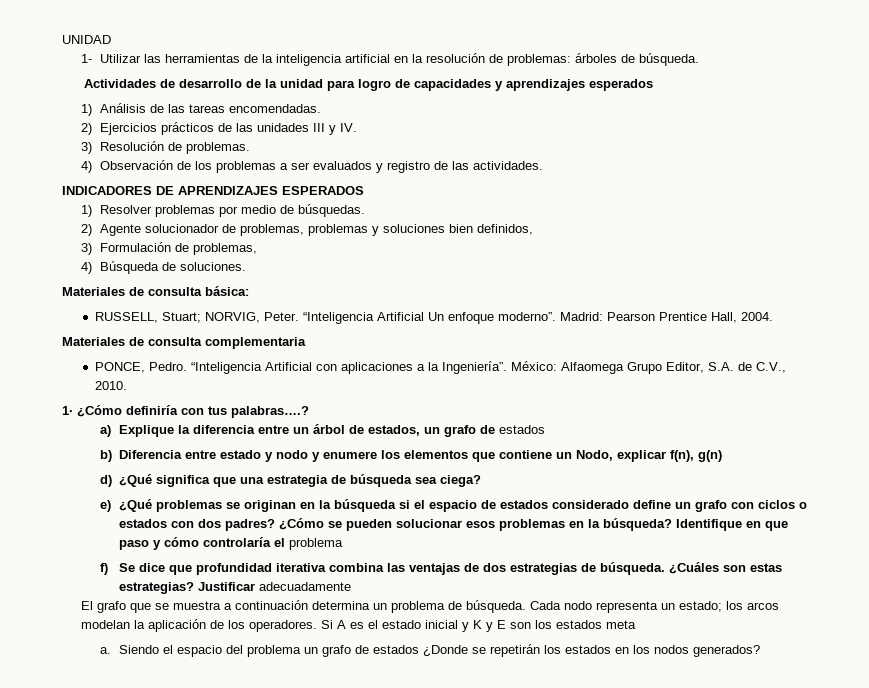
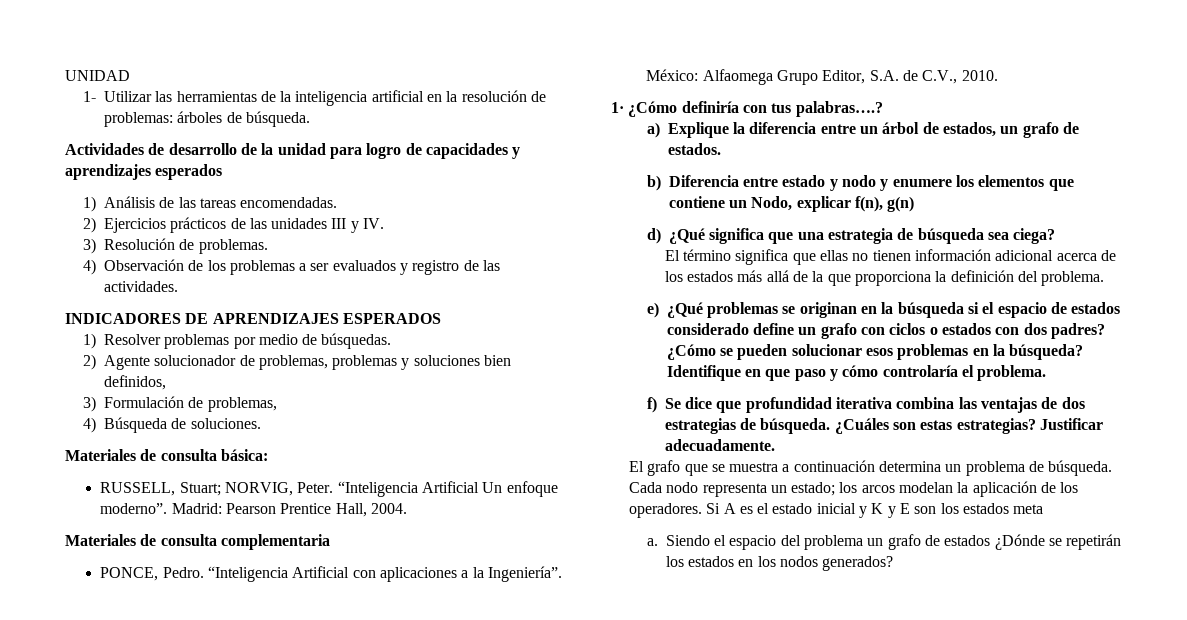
[498,425,545,434] estados -> [667,143,721,155] estados.
(481, 481) none -> [664,249,1116,265] [664,270,1105,286] // El término significa que ellas no tienen información adicional acerca de los estados más allá de la que proporciona la definición del problema.
[288,538,343,550] problema -> [977,365,1047,381] problema.
[258,582,351,591] adecuadamente -> [664,439,775,451] adecuadamente.
[422,645,468,657] ¿Donde -> [994,534,1045,550] ¿Dónde

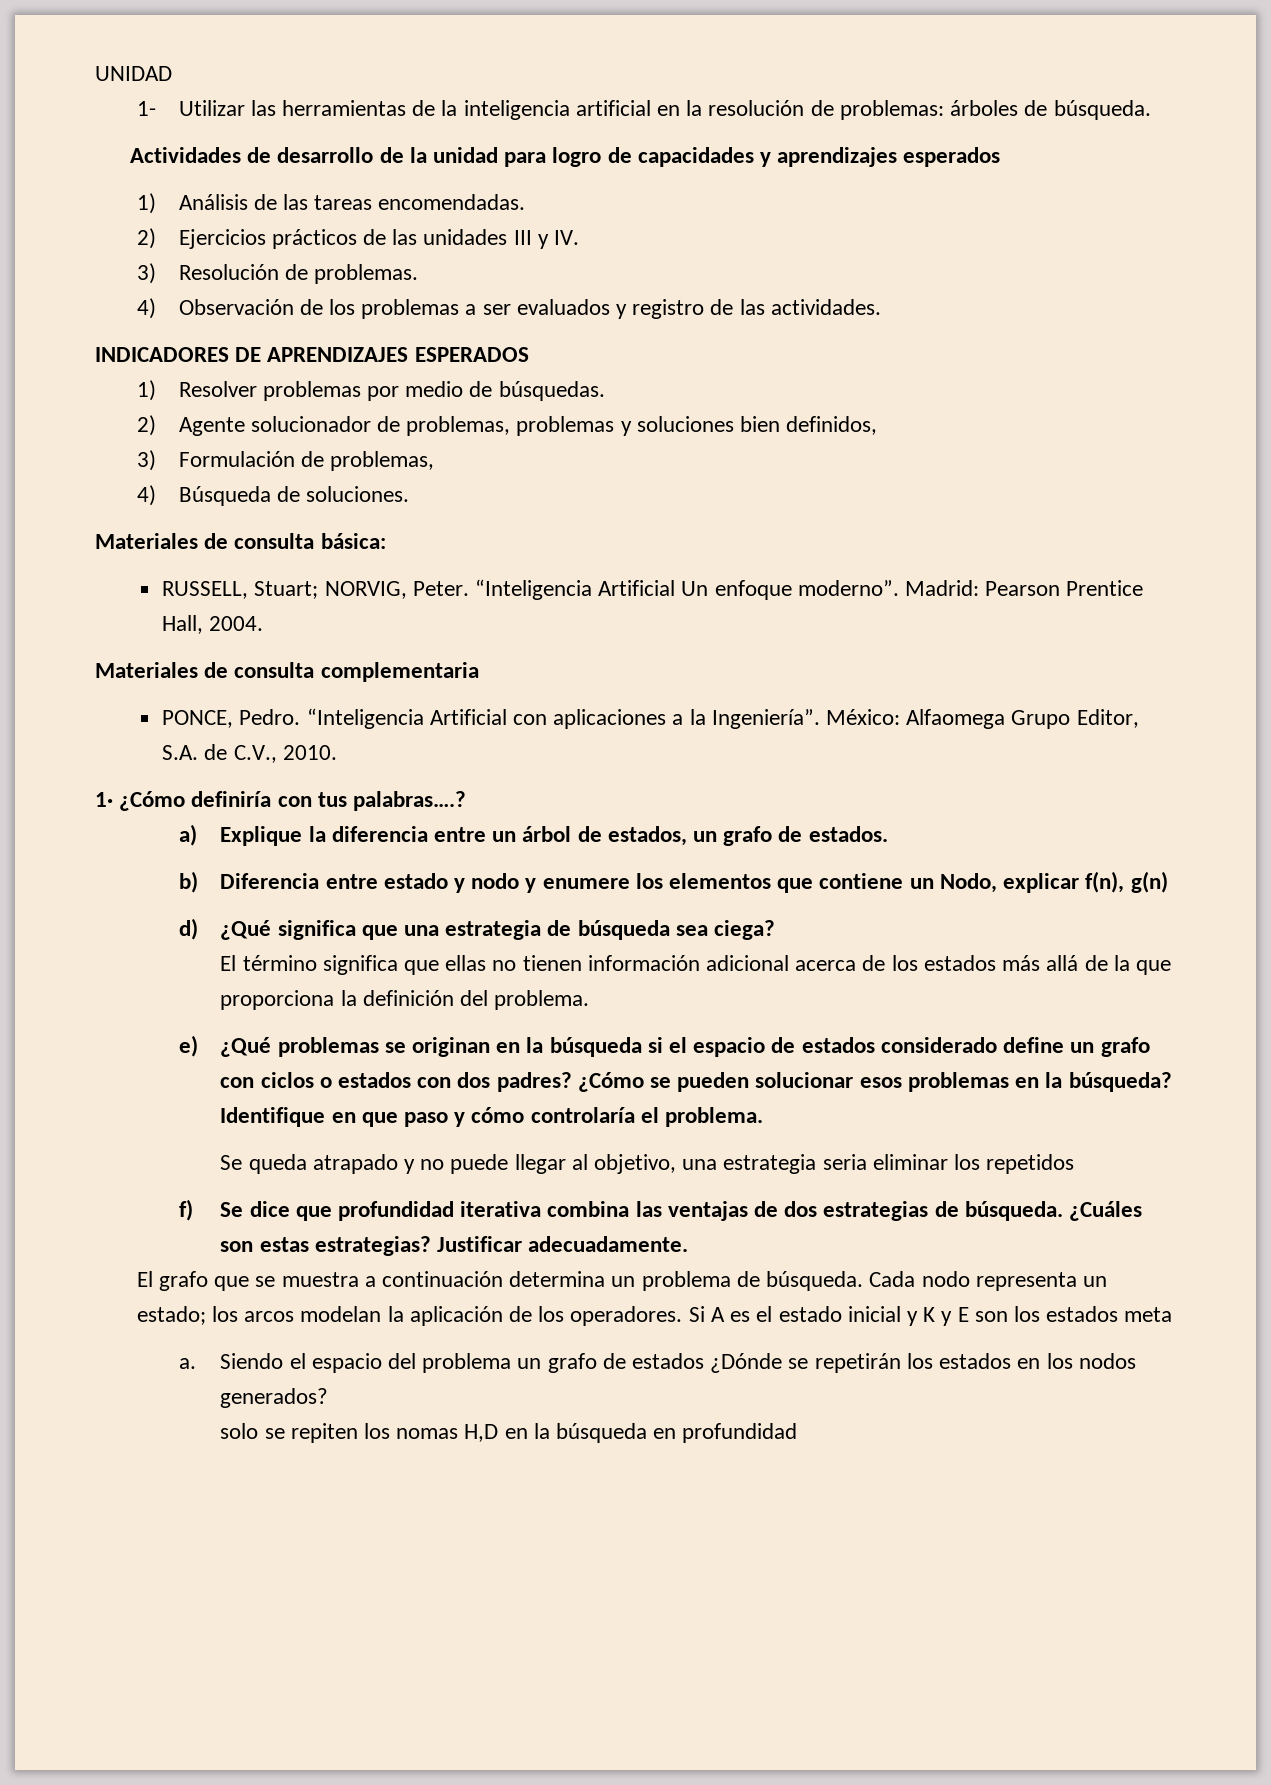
(1047, 373) none -> [220,1154,1075,1174] // Se queda atrapado y no puede llegar al objetivo, una estrategia seria eliminar los repetidos
(894, 563) none -> [220,1423,798,1443] // solo se repiten los nomas H,D en la búsqueda en profundidad

